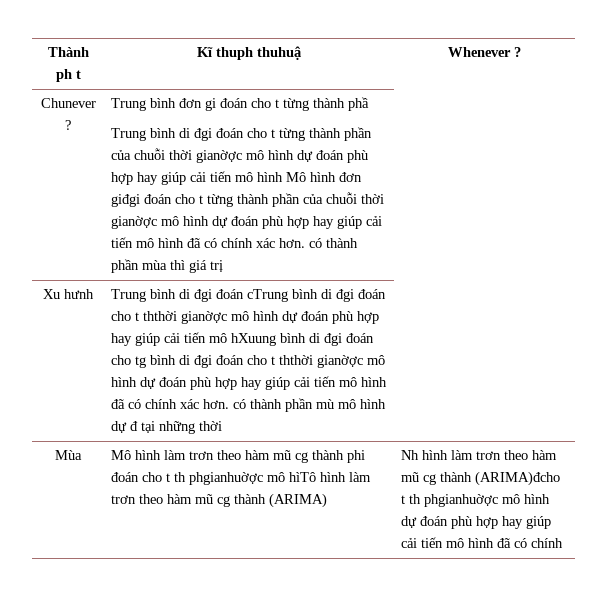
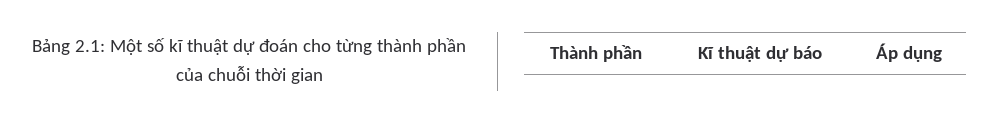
[47,47,89,57] [55,69,81,82] [196,46,302,60] [447,47,521,57] [40,98,96,108] [65,120,71,130] [110,97,369,111] [110,127,372,141] [110,148,368,163] [110,171,362,185] [110,192,384,207] [110,216,382,229] [110,237,358,248] [110,259,223,273] [43,289,94,299] [110,289,386,302] [110,311,379,324] [110,332,374,346] [110,355,385,368] [110,376,387,390] [110,398,386,412] [110,421,222,434] [55,450,82,460] [110,450,365,463] [110,472,371,485] [110,493,327,508] [400,450,557,460] [400,471,560,486] [400,494,550,507] [400,516,551,529] [400,537,563,548] Thành ph t | Kĩ thuph thuhuậ | Whenever ? // Chunever ? | Trung bình đơn gi đoán cho t từng thành phầ // Trung bình di đgi đoán cho t từng thành phần của chuỗi thời gianờợc mô hình dự đoán phù hợp hay giúp cải tiến mô hình Mô hình đơn giđgi đoán cho t từng thành phần của chuỗi thời gianờợc mô hình dự đoán phù hợp hay giúp cải tiến mô hình đã có chính xác hơn. có thành phần mùa thì giá trị // Xu hưnh | Trung bình di đgi đoán cTrung bình di đgi đoán cho t ththời gianờợc mô hình dự đoán phù hợp hay giúp cải tiến mô hXuung bình di đgi đoán cho tg bình di đgi đoán cho t ththời gianờợc mô hình dự đoán phù hợp hay giúp cải tiến mô hình đã có chính xác hơn. có thành phần mù mô hình dự đ tại những thời // Mùa | Mô hình làm trơn theo hàm mũ cg thành phi đoán cho t th phgianhuờợc mô hìTô hình làm trơn theo hàm mũ cg thành (ARIMA) | Nh hình làm trơn theo hàm mũ cg thành (ARIMA)đcho t th phgianhuờợc mô hình dự đoán phù hợp hay giúp cải tiến mô hình đã có chính -> [32,38,466,55] [175,66,323,84] [550,45,642,62] [697,46,822,62] [875,43,942,62] Bảng 2.1: Một số kĩ thuật dự đoán cho từng thành phần của chuỗi thời gian // Thành phần | Kĩ thuật dự báo | Áp dụng

